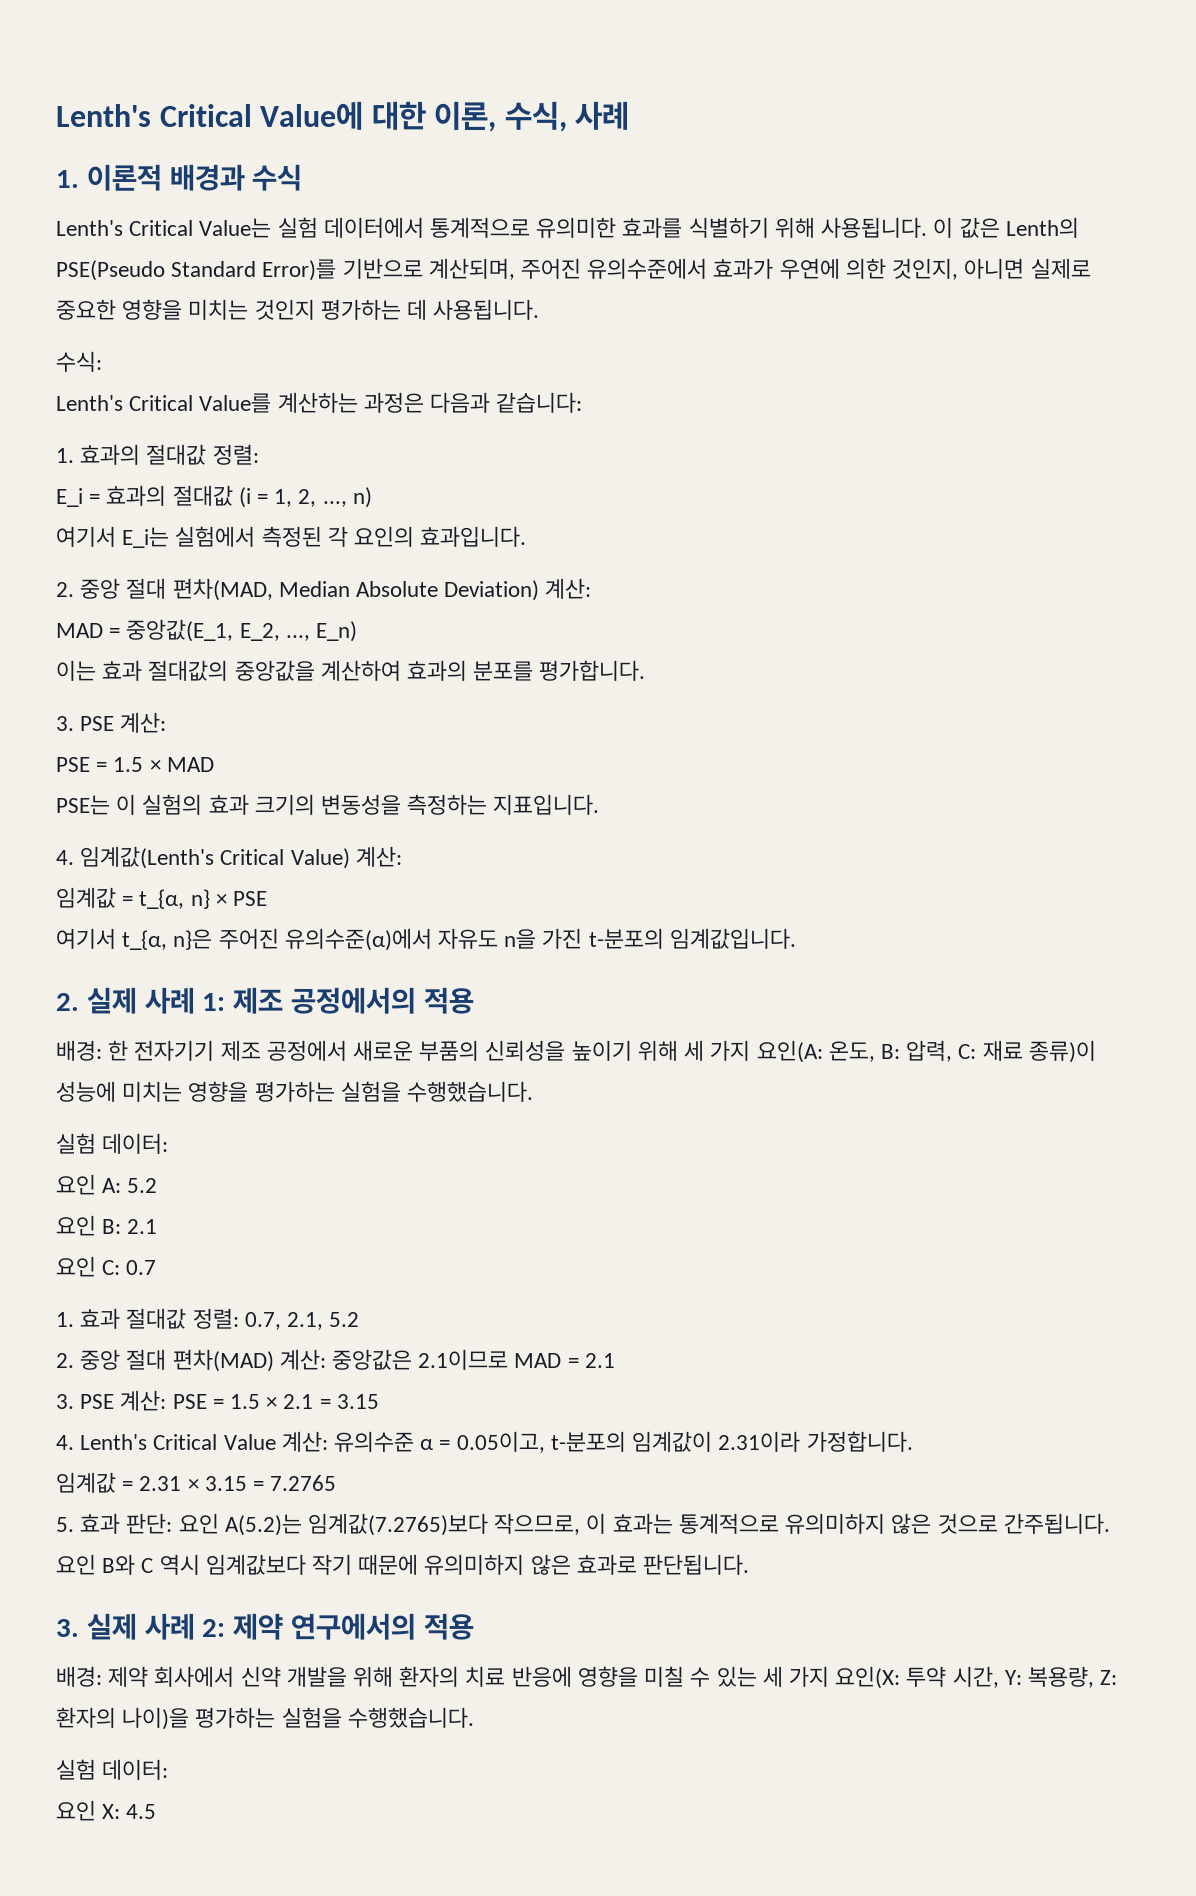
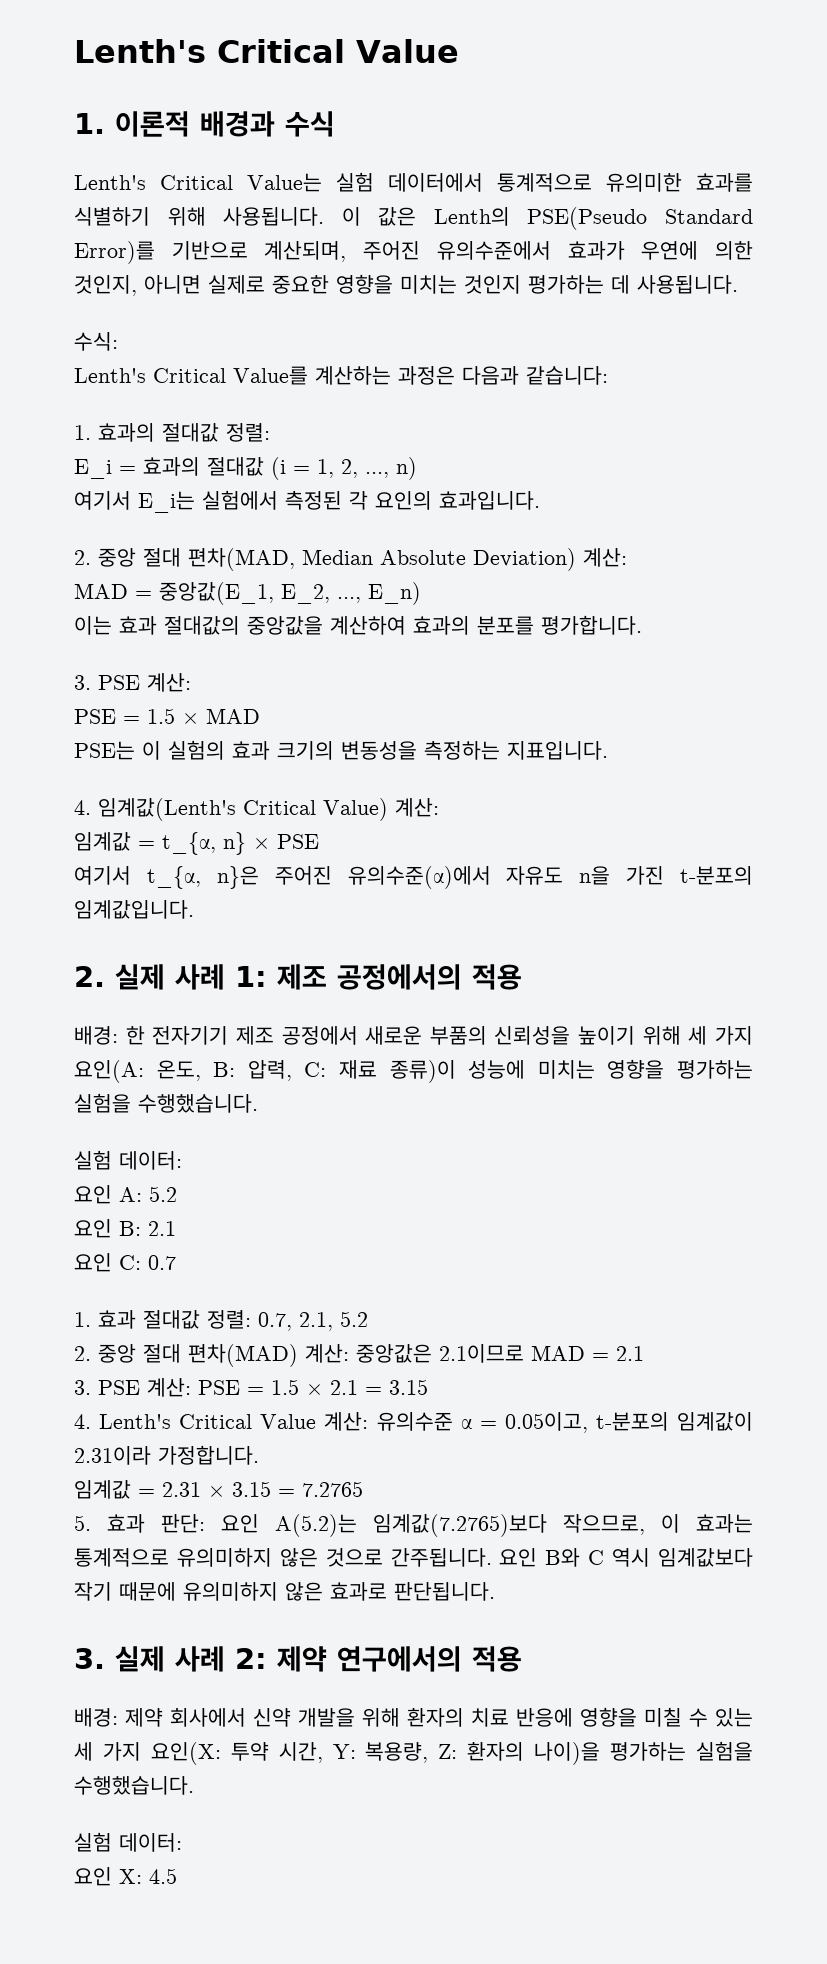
[56,101,630,132] Lenth's Critical Value에 대한 이론, 수식, 사례 -> [74,39,459,63] Lenth's Critical Value

